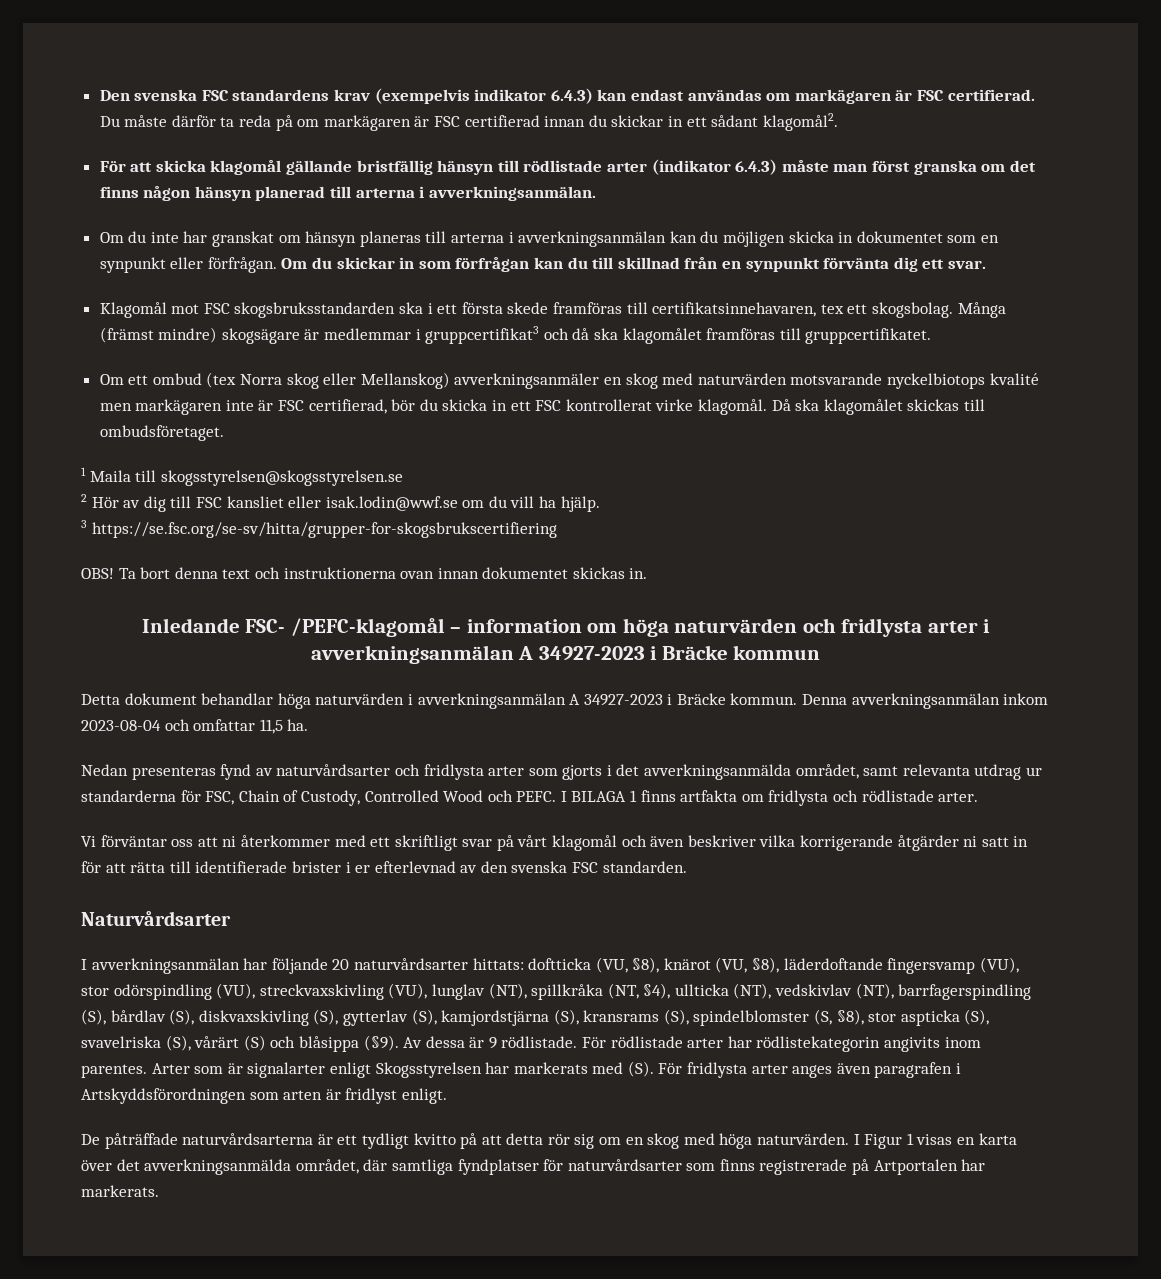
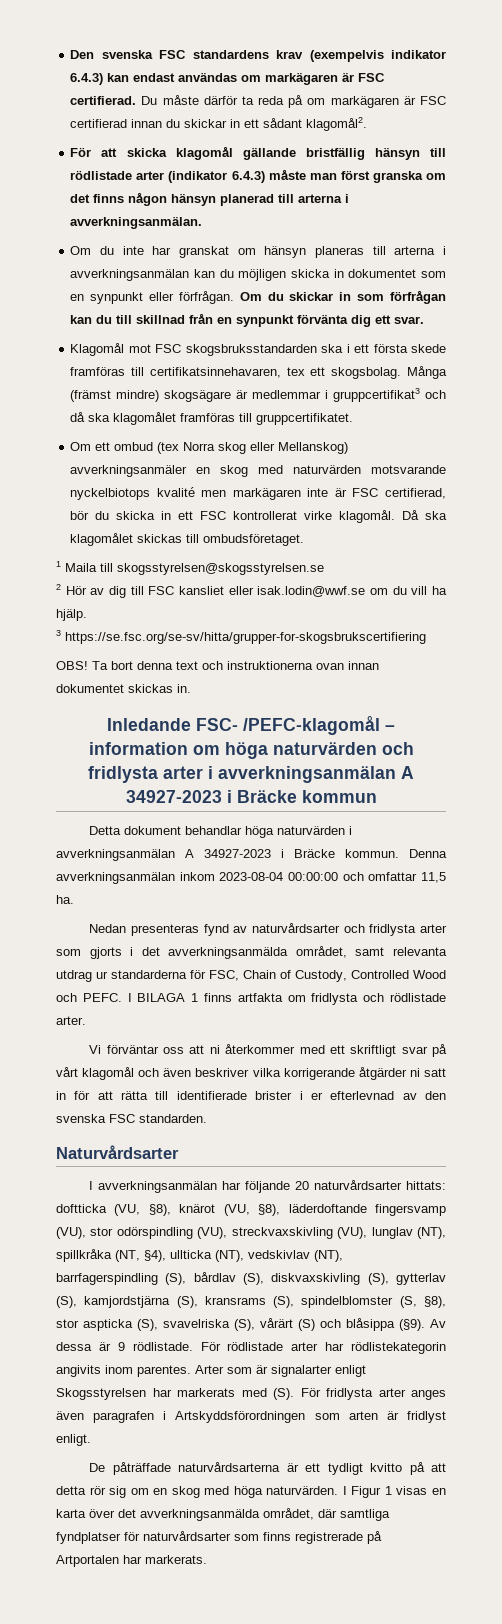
(161, 725) none -> [288,872,338,881] 00:00:00

